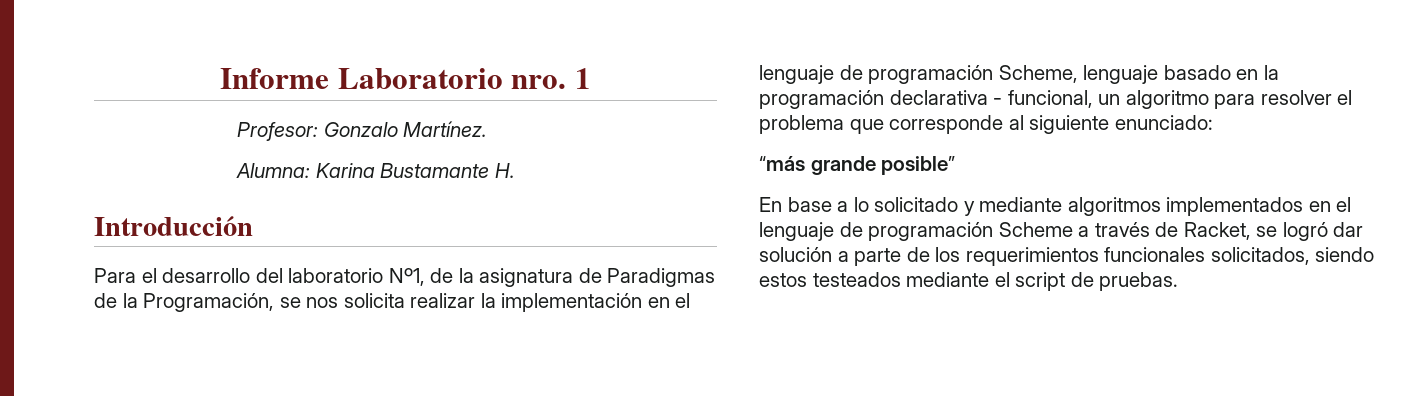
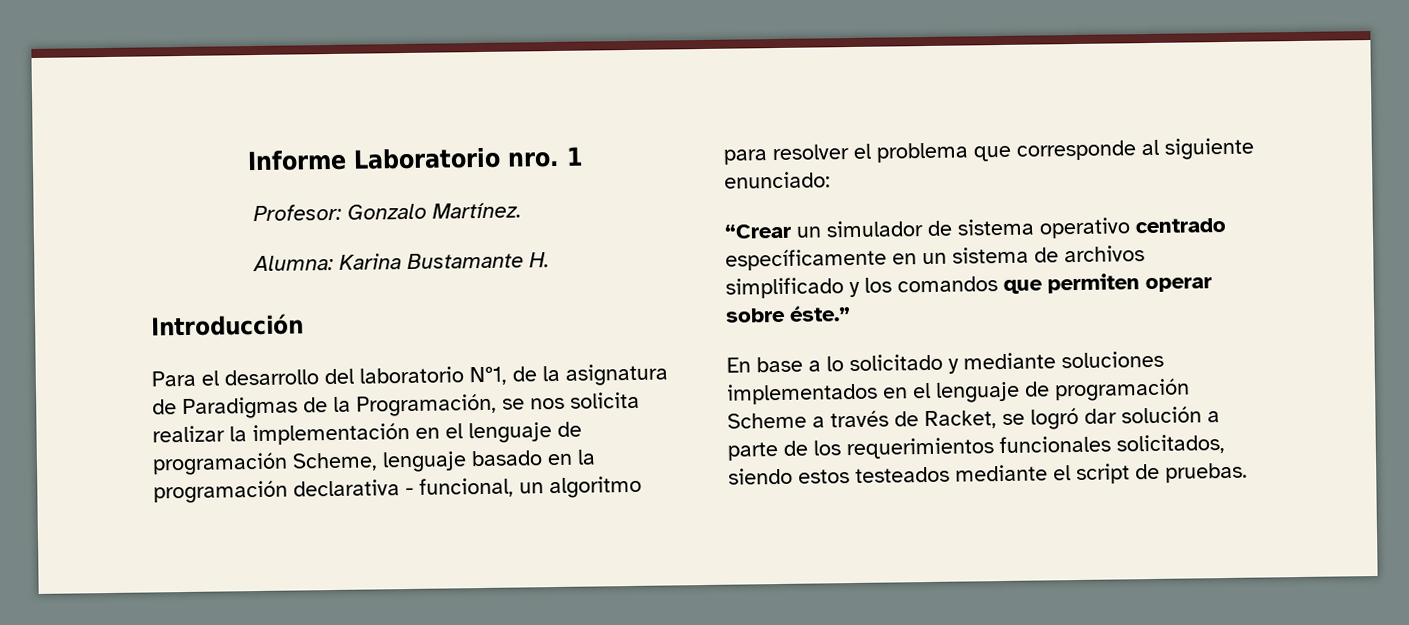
[759,156,956,175] “más grande posible” -> [724,217,1226,239] [725,245,1145,271] [725,273,1212,299] [725,305,851,323] “Crear un simulador de sistema operativo centrado específicamente en un sistema de archivos simplificado y los comandos que permiten operar sobre éste.”
[1067,197,1161,216] algoritmos -> [1061,350,1164,369] soluciones

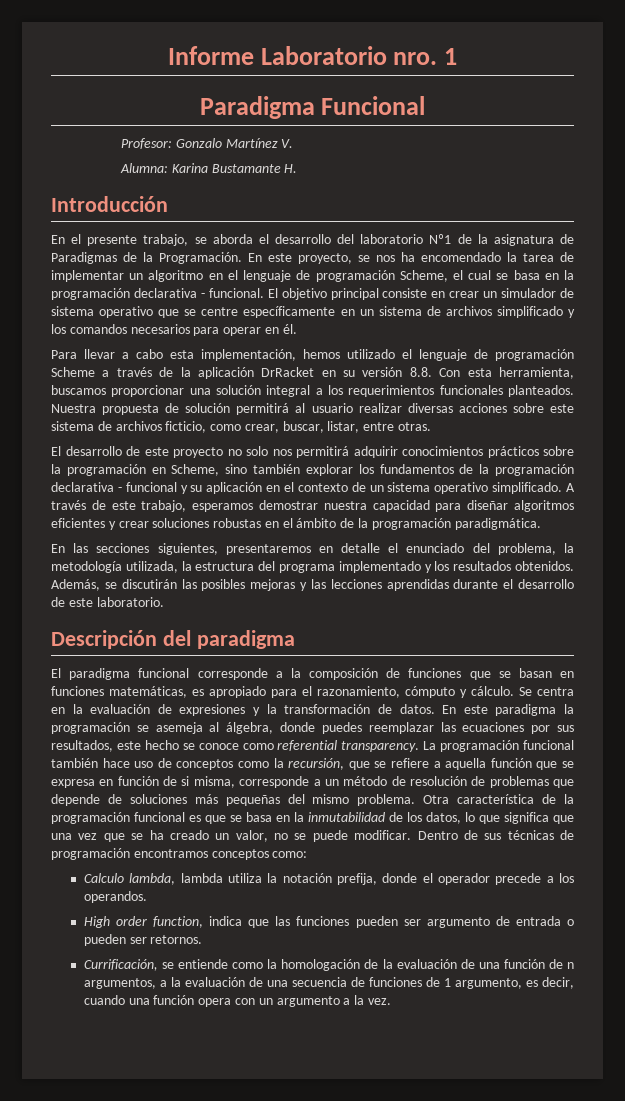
(584, 156) none -> [199,96,426,119] // Paradigma Funcional
[431,202,522,219] Martínez. -> [225,138,294,148] Martínez V.
[151,370,196,387] Para -> [51,234,253,246] En el presente trabajo, se aborda
[469,366,507,386] Nº1, -> [429,234,452,244] Nº1
[356,391,640,417] [152,422,410,446] Programación, se nos solicita realizar la implementación -> [159,252,574,264] [51,270,204,282] Programación. En este proyecto, se nos ha encomendado la tarea de implementar un algoritmo
[382,450,543,473] lenguaje basado -> [452,270,540,280] el cual se basa
[419,475,642,499] [723,137,1254,165] [724,171,831,189] [724,223,792,239] funcional, un algoritmo para resolver el problema que corresponde al siguiente enunciado: // “Crear -> [208,288,480,300] funcional. El objetivo principal consiste en crear
[1135,217,1226,234] centrado -> [158,307,239,318] que se centre
[1003,273,1212,294] [725,305,851,323] [726,350,1164,374] [726,382,908,405] que permiten operar sobre éste.” // En base a lo solicitado y mediante soluciones implementados en -> [130,324,297,336] [51,349,395,361] necesarios para operar en él. // Para llevar a cabo esta implementación, hemos utilizado
[924,406,1220,430] [727,434,1225,461] [728,462,1248,485] Racket, se logró dar solución a parte de los requerimientos funcionales solicitados, siendo estos testeados mediante el script de pruebas. -> [180,367,574,379] [51,385,574,397] [51,403,574,415] [51,421,432,433] [51,446,574,458] [51,464,574,476] [51,482,575,494] [51,500,574,512] [51,518,541,530] [51,543,574,555] [51,561,575,573] [51,579,574,591] [51,597,164,607] [51,630,295,649] [51,668,574,680] [51,686,574,698] [51,704,575,716] [51,722,574,734] [51,740,574,752] [51,758,575,770] [51,776,574,788] [51,794,574,806] [51,812,574,824] [51,830,574,842] [51,848,308,860] [83,873,574,885] [83,891,147,903] [83,916,574,928] [83,934,203,946] [83,959,574,971] [83,977,574,989] [83,995,391,1007] la aplicación DrRacket en su versión 8.8. Con esta herramienta, buscamos proporcionar una solución integral a los requerimientos funcionales planteados. Nuestra propuesta de solución permitirá al usuario realizar diversas acciones sobre este sistema de archivos ficticio, como crear, buscar, listar, entre otras. // El desarrollo de este proyecto no solo nos permitirá adquirir conocimientos prácticos sobre la programación en Scheme, sino también explorar los fundamentos de la programación declarativa - funcional y su aplicación en el contexto de un sistema operativo simplificado. A través de este trabajo, esperamos demostrar nuestra capacidad para diseñar algoritmos eficientes y crear soluciones robustas en el ámbito de la programación paradigmática. // En las secciones siguientes, presentaremos en detalle el enunciado del problema, la metodología utilizada, la estructura del programa implementado y los resultados obtenidos. Además, se discutirán las posibles mejoras y las lecciones aprendidas durante el desarrollo de este laboratorio. // Descripción del paradigma // El paradigma funcional corresponde a la composición de funciones que se basan en funciones matemáticas, es apropiado para el razonamiento, cómputo y cálculo. Se centra en la evaluación de expresiones y la transformación de datos. En este paradigma la programación se asemeja al álgebra, donde puedes reemplazar las ecuaciones por sus resultados, este hecho se conoce como referential transparency. La programación funcional también hace uso de conceptos como la recursión, que se refiere a aquella función que se expresa en función de si misma, corresponde a un método de resolución de problemas que depende de soluciones más pequeñas del mismo problema. Otra característica de la programación funcional es que se basa en la inmutabilidad de los datos, lo que significa que una vez que se ha creado un valor, no se puede modificar. Dentro de sus técnicas de programación encontramos conceptos como: // Calculo lambda, lambda utiliza la notación prefija, donde el operador precede a los operandos. // High order function, indica que las funciones pueden ser argumento de entrada o pueden ser retornos. // Currificación, se entiende como la homologación de la evaluación de una función de n argumentos, a la evaluación de una secuencia de funciones de 1 argumento, es decir, cuando una función opera con un argumento a la vez.

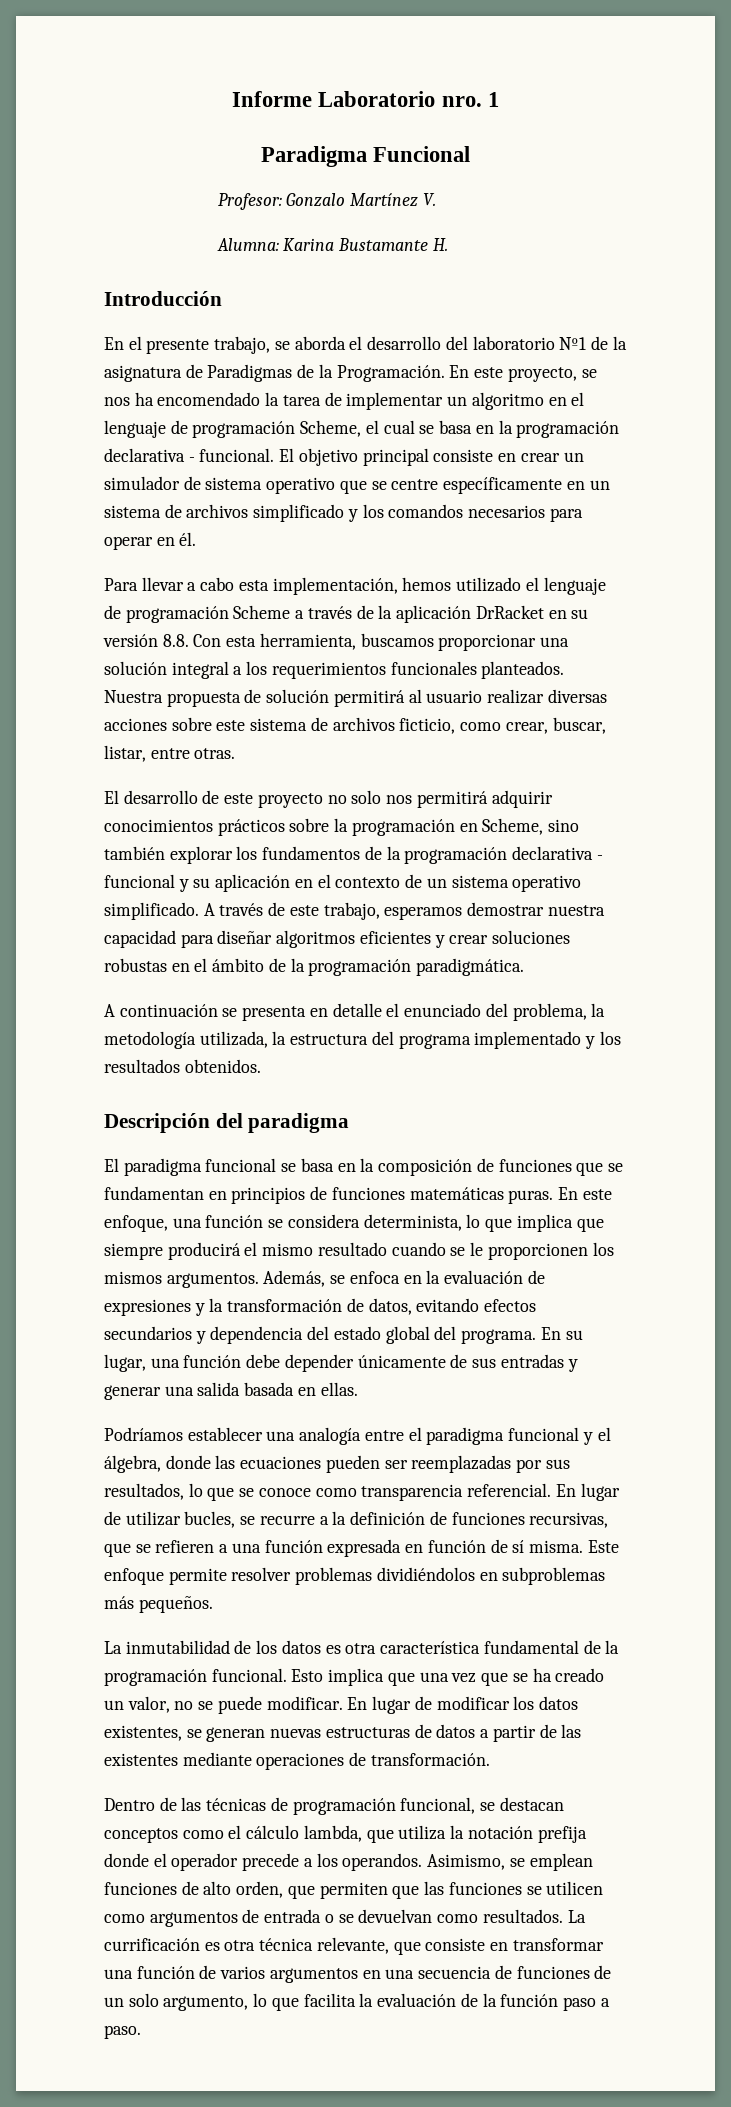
[51,543,311,555] En las secciones siguientes, presentaremos -> [104,1004,307,1021] A continuación se presenta
[51,579,574,591] [51,597,164,607] Además, se discutirán las posibles mejoras y las lecciones aprendidas durante el desarrollo de este laboratorio. -> (261, 1066) none
[197,668,283,680] corresponde a -> [281,1158,356,1172] se basa en
[518,668,574,678] [51,686,574,698] basan en funciones matemáticas, es apropiado para el razonamiento, cómputo y cálculo. Se centra -> [104,1186,612,1204] [104,1214,604,1232] [104,1242,614,1260] [104,1270,400,1288] fundamentan en principios de funciones matemáticas puras. En este enfoque, una función se considera determinista, lo que implica que siempre producirá el mismo resultado cuando se le proporcionen los mismos argumentos. Además, se enfoca
[399,704,575,716] [51,722,525,734] datos. En este paradigma la programación se asemeja al álgebra, donde puedes reemplazar las ecuaciones -> [368,1298,537,1315] [104,1326,583,1344] [104,1354,578,1372] [104,1382,358,1400] [104,1427,611,1445] [104,1455,512,1473] datos, evitando efectos secundarios y dependencia del estado global del programa. En su lugar, una función debe depender únicamente de sus entradas y generar una salida basada en ellas. // Podríamos establecer una analogía entre el paradigma funcional y el álgebra, donde las ecuaciones pueden ser reemplazadas
[116,740,179,750] este hecho -> [188,1483,235,1501] lo que
[277,740,574,752] [51,758,575,770] [51,776,574,788] [51,794,574,806] [51,812,549,824] referential transparency. La programación funcional también hace uso de conceptos como la recursión, que se refiere a aquella función que se expresa en función de si misma, corresponde a un método de resolución de problemas que depende de soluciones más pequeñas del mismo problema. Otra característica de la programación funcional es que se basa en la inmutabilidad de los datos, lo que significa -> [361,1483,620,1501] [104,1511,609,1528] [104,1539,619,1557] [104,1567,606,1585] [104,1596,213,1613] [104,1640,620,1654] [104,1668,385,1686] transparencia referencial. En lugar de utilizar bucles, se recurre a la definición de funciones recursivas, que se refieren a una función expresada en función de sí misma. Este enfoque permite resolver problemas dividiéndolos en subproblemas más pequeños. // La inmutabilidad de los datos es otra característica fundamental de la programación funcional. Esto implica
(412, 835) none -> [347,1696,578,1714] [104,1724,582,1742] [104,1752,490,1770] En lugar de modificar los datos existentes, se generan nuevas estructuras de datos a partir de las existentes mediante operaciones de transformación. //
[484,833,502,840] sus -> [181,1797,202,1811] las
[133,849,308,860] [83,873,223,885] encontramos conceptos como: // Calculo lambda, lambda -> [400,1797,564,1814] [104,1825,394,1843] funcional, se destacan conceptos como el cálculo lambda, que
[336,873,377,885] prefija, -> [537,1826,587,1843] prefija
[83,916,574,928] [83,934,203,946] [83,959,574,971] [83,977,263,989] // High order function, indica que las funciones pueden ser argumento de entrada o pueden ser retornos. // Currificación, se entiende como la homologación de la evaluación de una función de n argumentos, a la evaluación de -> [427,1853,593,1871] [104,1881,604,1899] [104,1909,586,1927] [104,1937,604,1955] [104,1965,381,1983] Asimismo, se emplean funciones de alto orden, que permiten que las funciones se utilicen como argumentos de entrada o se devuelvan como resultados. La currificación es otra técnica relevante, que consiste en transformar una función de varios argumentos en
[443,977,574,989] [83,995,391,1007] 1 argumento, es decir, cuando una función opera con un argumento a la vez. -> [104,1993,610,2011] [104,2025,141,2039] un solo argumento, lo que facilita la evaluación de la función paso a paso.

